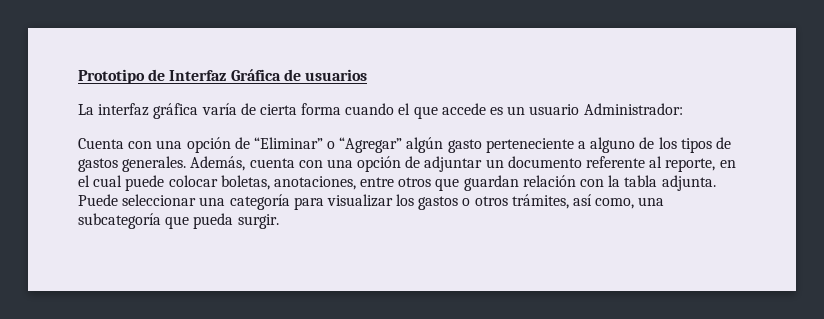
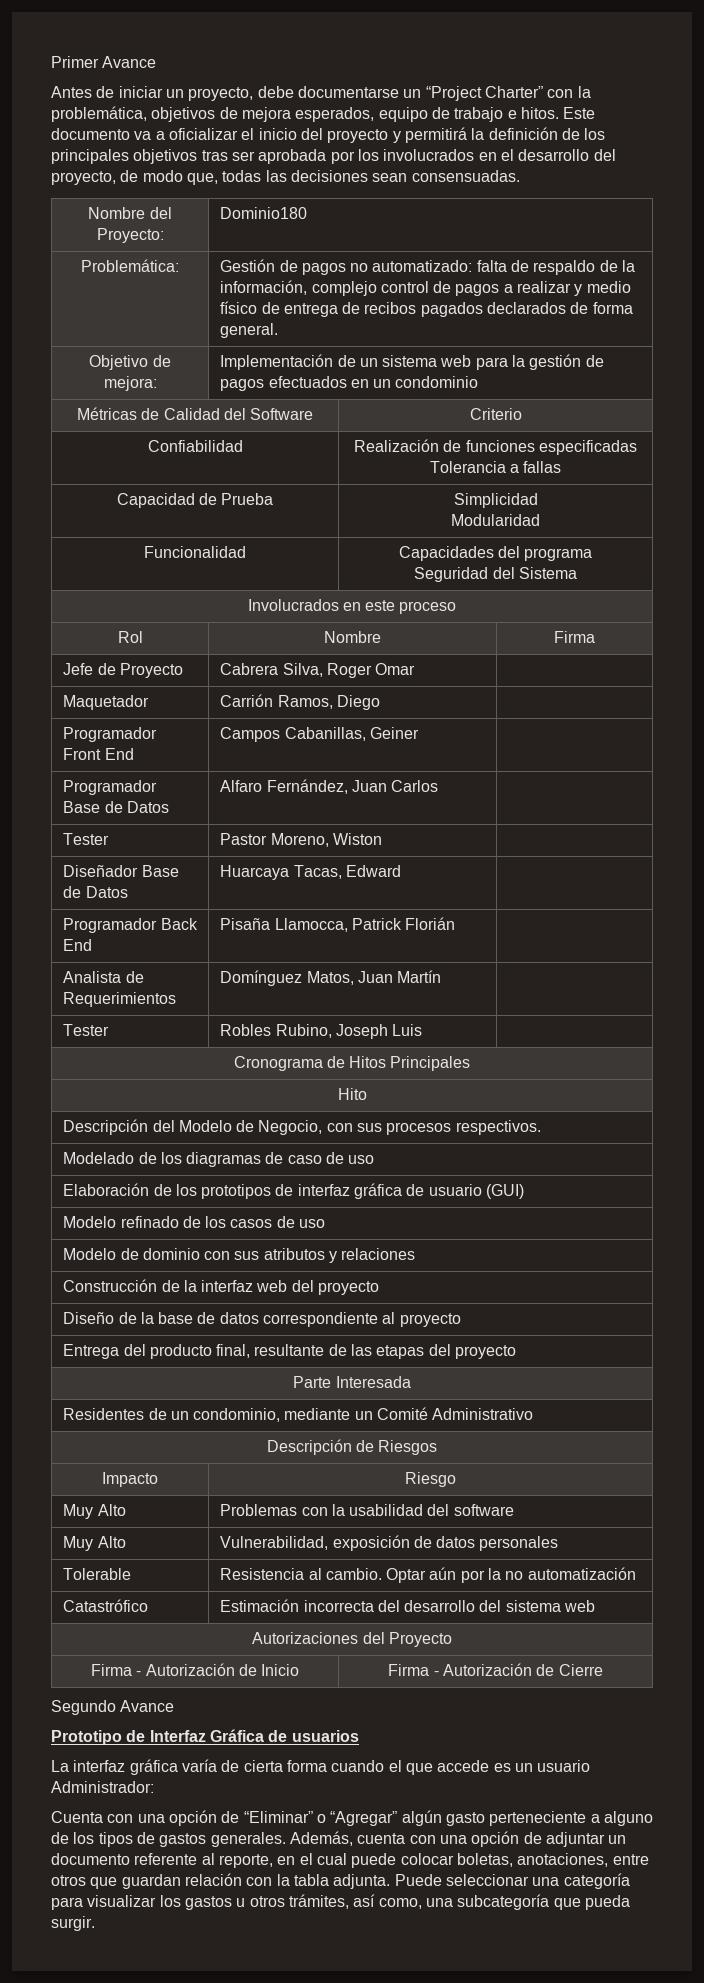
(78, 76) none -> [51,56,157,68] [51,86,591,101] [51,106,596,122] [51,127,606,143] [51,149,616,164] [51,170,520,185] [88,207,172,219] [96,228,164,243] [220,207,308,219] [81,259,179,272] [220,259,636,275] [220,280,631,296] [220,301,633,317] [220,323,279,338] [89,355,171,370] [103,376,157,391] [220,354,604,370] [220,376,479,391] [76,407,314,420] [469,408,522,420] [147,440,243,452] [354,439,637,455] [429,461,562,473] [116,493,274,508] [453,493,538,508] [450,514,540,526] [144,546,246,558] [398,546,593,561] [414,567,577,582] [247,599,457,614] [117,631,143,643] [323,631,381,643] [554,631,595,643] [63,663,183,678] [220,663,416,678] [63,695,150,710] [220,694,380,710] [63,727,158,742] [63,748,134,760] [220,727,419,742] [63,780,158,795] [63,801,169,813] [220,779,439,794] [63,833,110,845] [220,833,382,847] [63,865,179,877] [63,886,128,898] [220,865,401,880] [63,918,198,933] [63,939,93,951] [220,917,456,932] [63,971,144,983] [63,992,177,1007] [220,970,442,986] [63,1024,110,1036] [220,1024,423,1039] [233,1056,471,1071] [337,1088,367,1100] [63,1119,541,1135] [63,1152,375,1167] [63,1183,525,1199] [63,1216,326,1228] [63,1248,416,1263] [63,1279,380,1295] [63,1312,461,1327] [63,1344,517,1359] [293,1376,411,1388] [63,1407,534,1422] [266,1439,438,1455] [102,1472,158,1487] [404,1472,456,1487] [63,1504,126,1519] [220,1504,514,1516] [63,1536,126,1551] [220,1535,559,1551] [63,1568,132,1580] [220,1567,636,1583] [63,1599,149,1612] [220,1599,596,1612] [252,1632,452,1647] [90,1663,300,1676] [388,1663,603,1676] [51,1700,175,1715] Primer Avance // Antes de iniciar un proyecto, debe documentarse un “Project Charter” con la problemática, objetivos de mejora esperados, equipo de trabajo e hitos. Este documento va a oficializar el inicio del proyecto y permitirá la definición de los principales objetivos tras ser aprobada por los involucrados en el desarrollo del proyecto, de modo que, todas las decisiones sean consensuadas. // Nombre del Proyecto: | Dominio180 // Problemática: | Gestión de pagos no automatizado: falta de respaldo de la información, complejo control de pagos a realizar y medio físico de entrega de recibos pagados declarados de forma general. // Objetivo de mejora: | Implementación de un sistema web para la gestión de pagos efectuados en un condominio // Métricas de Calidad del Software | Criterio // Confiabilidad | Realización de funciones especificadas Tolerancia a fallas // Capacidad de Prueba | Simplicidad // Modularidad // Funcionalidad | Capacidades del programa // Seguridad del Sistema // Involucrados en este proceso // Rol | Nombre | Firma // Jefe de Proyecto | Cabrera Silva, Roger Omar | // Maquetador | Carrión Ramos, Diego | // Programador Front End | Campos Cabanillas, Geiner | // Programador Base de Datos | Alfaro Fernández, Juan Carlos | // Tester | Pastor Moreno, Wiston | // Diseñador Base de Datos | Huarcaya Tacas, Edward | // Programador Back End | Pisaña Llamocca, Patrick Florián | // Analista de Requerimientos | Domínguez Matos, Juan Martín | // Tester | Robles Rubino, Joseph Luis | // Cronograma de Hitos Principales // Hito // Descripción del Modelo de Negocio, con sus procesos respectivos. // Modelado de los diagramas de caso de uso // Elaboración de los prototipos de interfaz gráfica de usuario (GUI) // Modelo refinado de los casos de uso // Modelo de dominio con sus atributos y relaciones // Construcción de la interfaz web del proyecto // Diseño de la base de datos correspondiente al proyecto // Entrega del producto final, resultante de las etapas del proyecto // Parte Interesada // Residentes de un condominio, mediante un Comité Administrativo // Descripción de Riesgos // Impacto | Riesgo // Muy Alto | Problemas con la usabilidad del software // Muy Alto | Vulnerabilidad, exposición de datos personales // Tolerable | Resistencia al cambio. Optar aún por la no automatización // Catastrófico | Estimación incorrecta del desarrollo del sistema web // Autorizaciones del Proyecto // Firma - Autorización de Inicio | Firma - Autorización de Cierre // Segundo Avance //
[462,198,471,206] o -> [236,1898,246,1907] u

